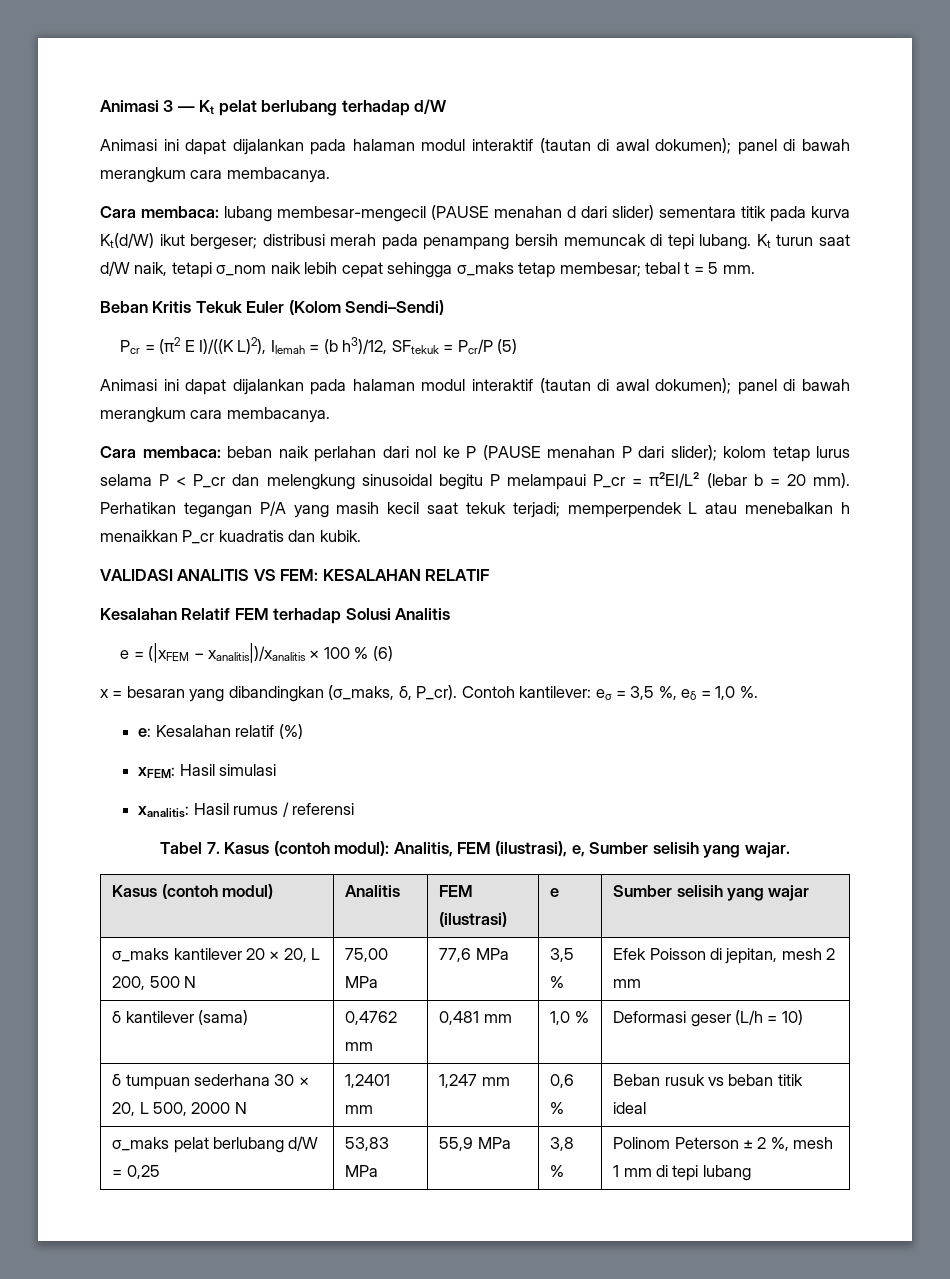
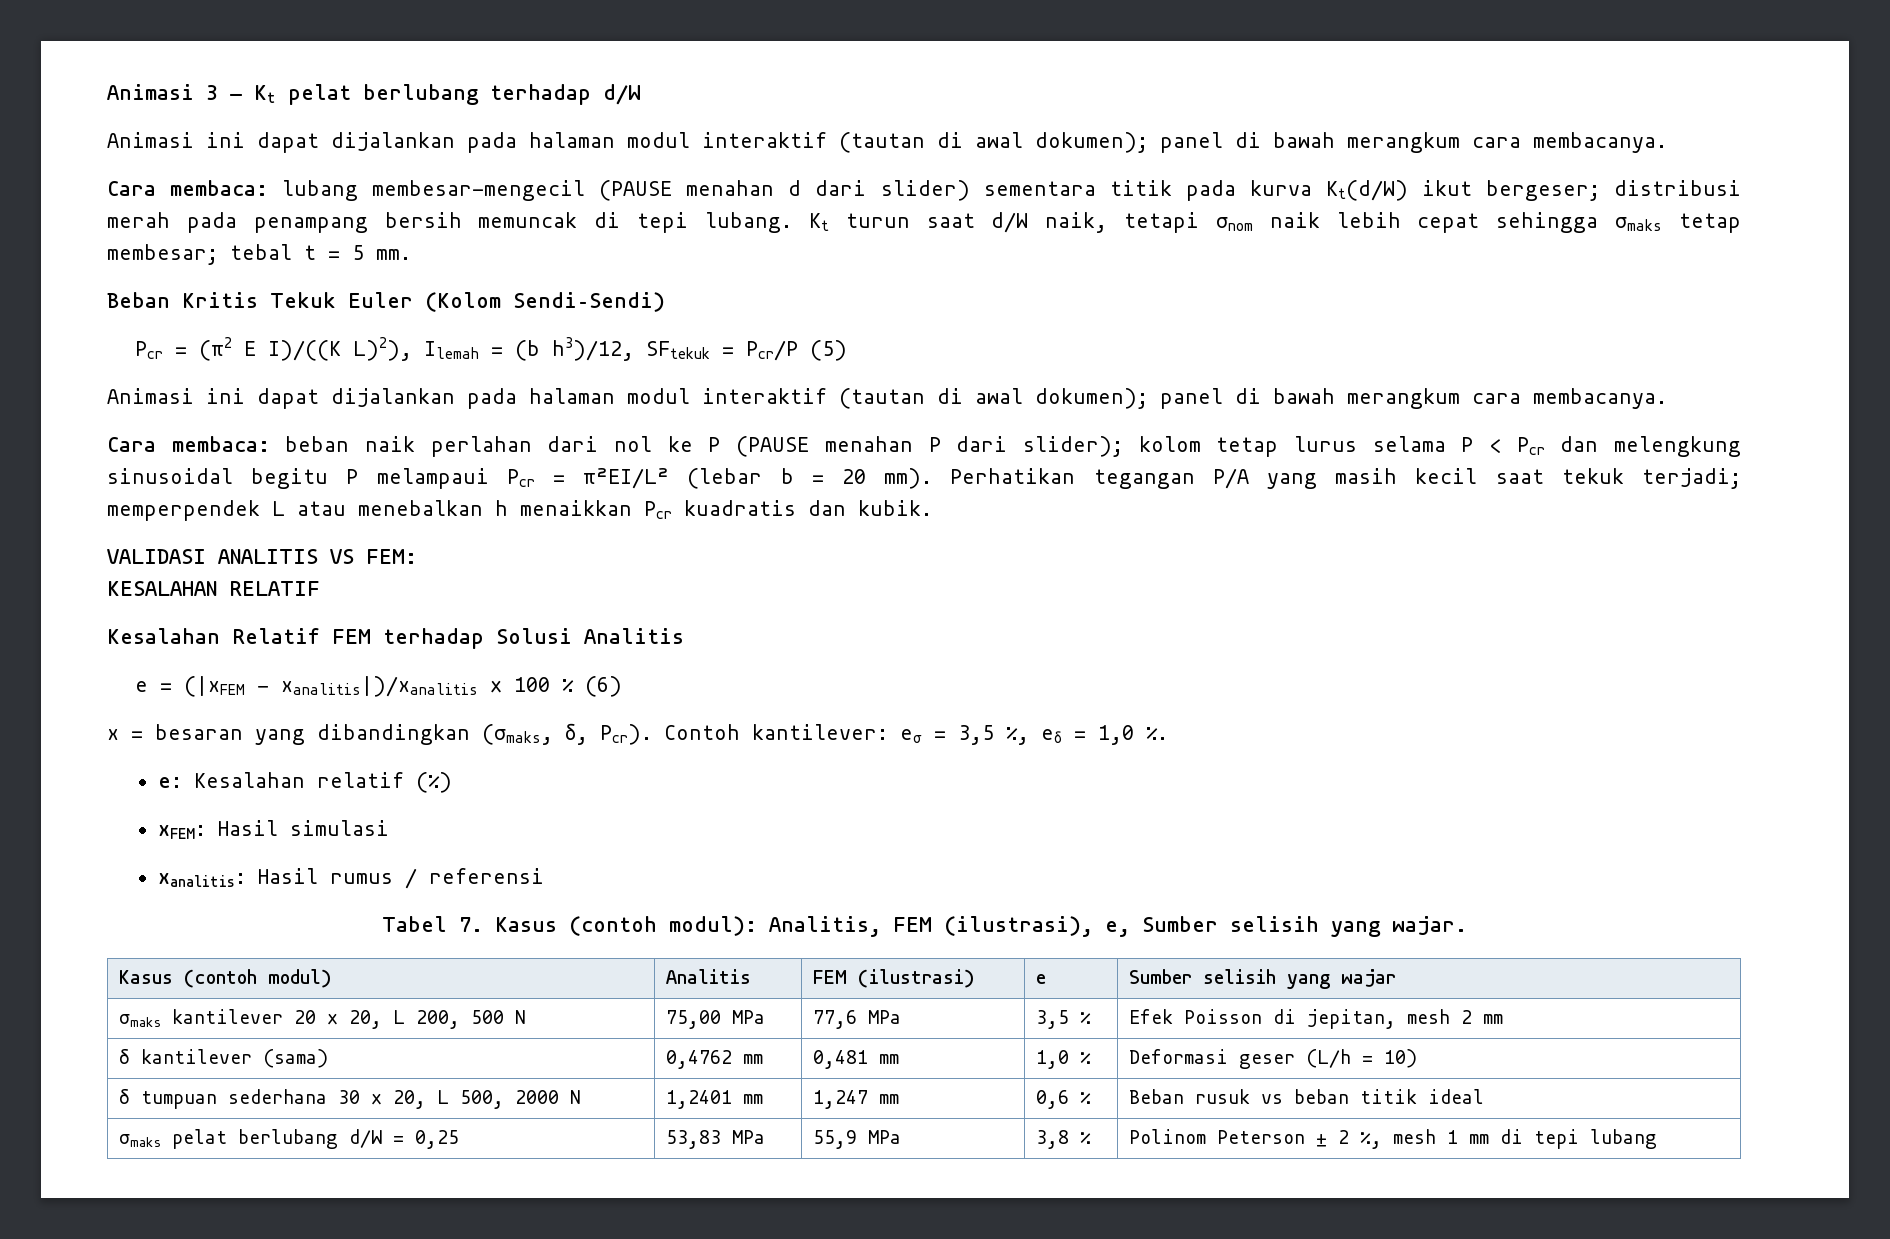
[216,265,267,276] σ_nom -> [1215,217,1253,231] σnom
[456,262,514,276] σ_maks -> [1615,217,1663,231] σmaks
[193,474,226,488] P_cr -> [1516,437,1545,455] Pcr
[593,474,626,488] P_cr -> [506,469,535,487] Pcr
[182,530,215,544] P_cr -> [644,501,672,519] Pcr
(319, 575) none -> (417, 556) //
[328,685,458,700] (σ_maks, δ, P_cr). -> [482,723,652,745] (σmaks, δ, Pcr).
[112,948,170,962] σ_maks -> [119,1014,162,1027] σmaks
[112,1137,170,1151] σ_maks -> [119,1134,162,1147] σmaks

